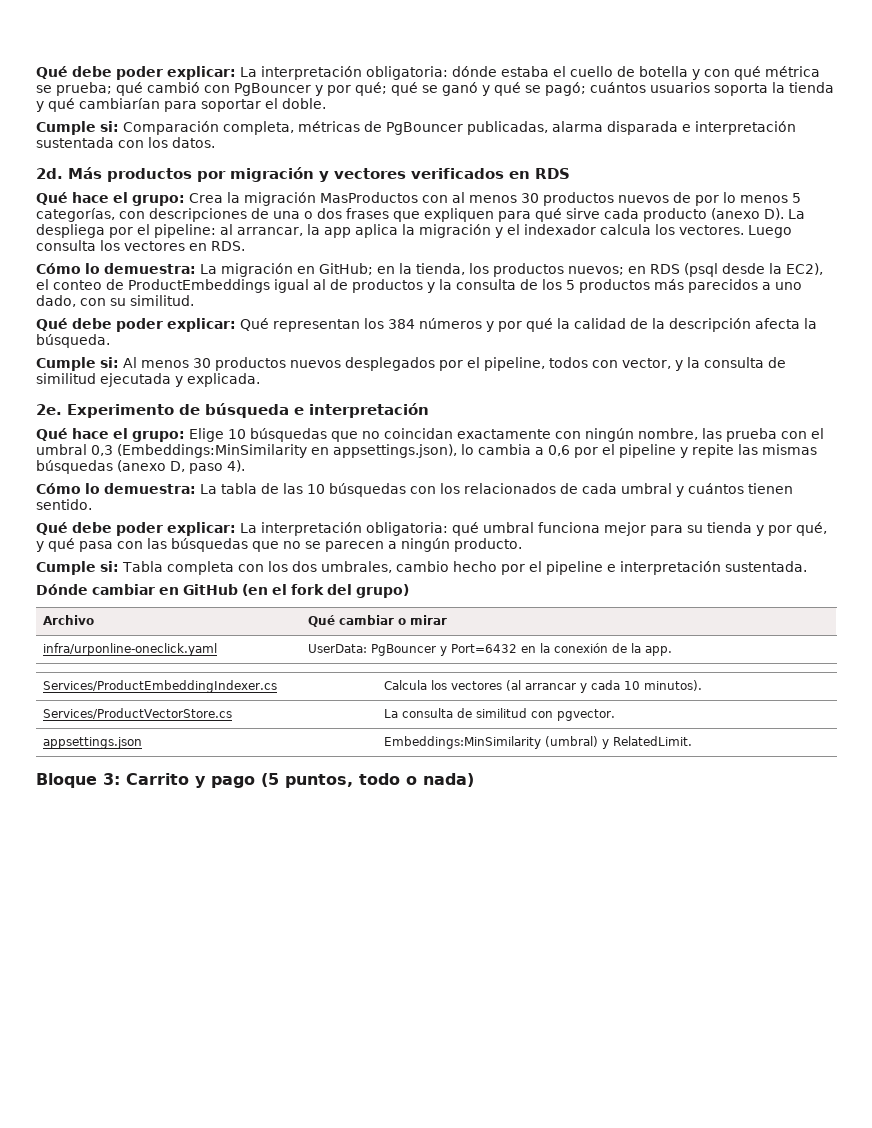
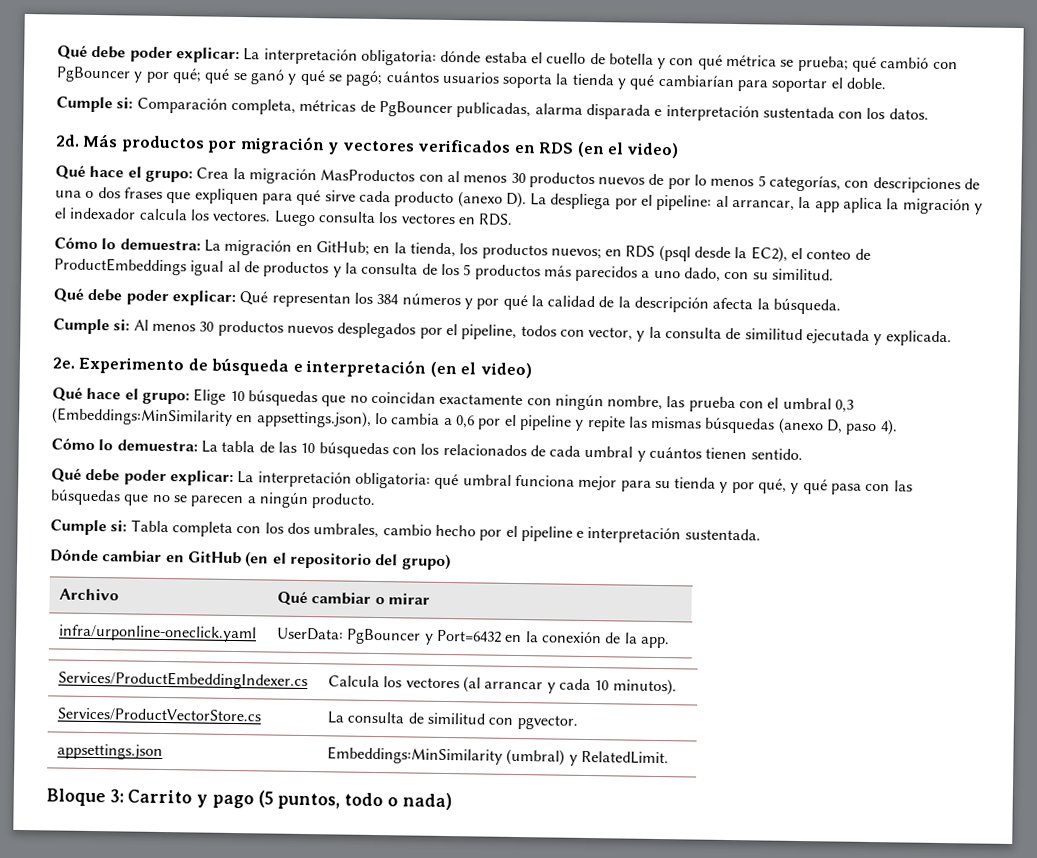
(570, 173) none -> [576,141,680,159] (en el video)
(429, 410) none -> [429,361,532,379] (en el video)
[291,584,324,595] fork -> [289,552,372,569] repositorio

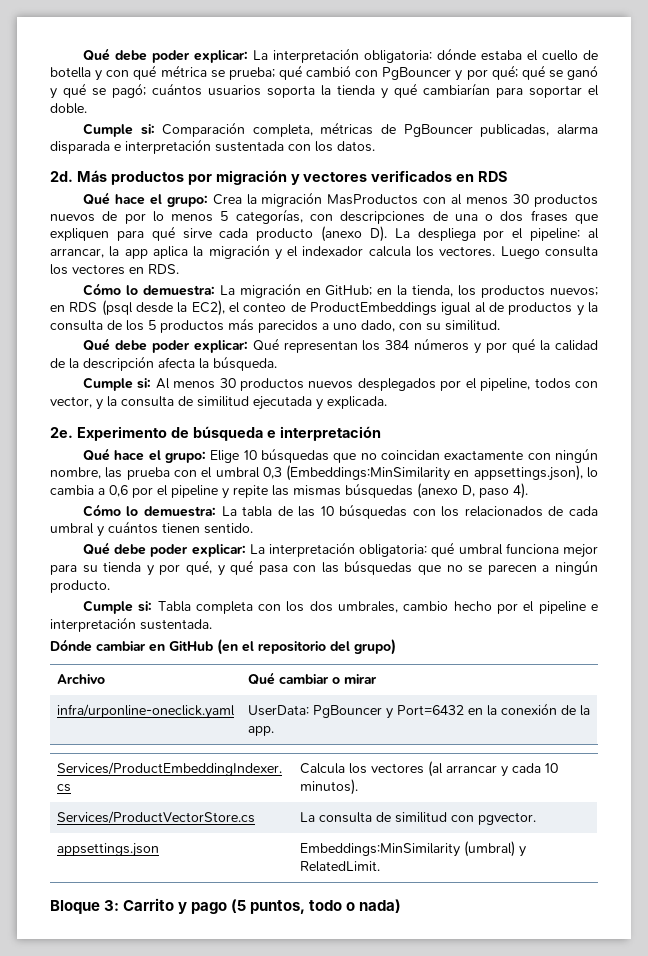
[576,141,680,159] (en el video) -> (509, 176) none
[429,361,532,379] (en el video) -> (381, 433) none

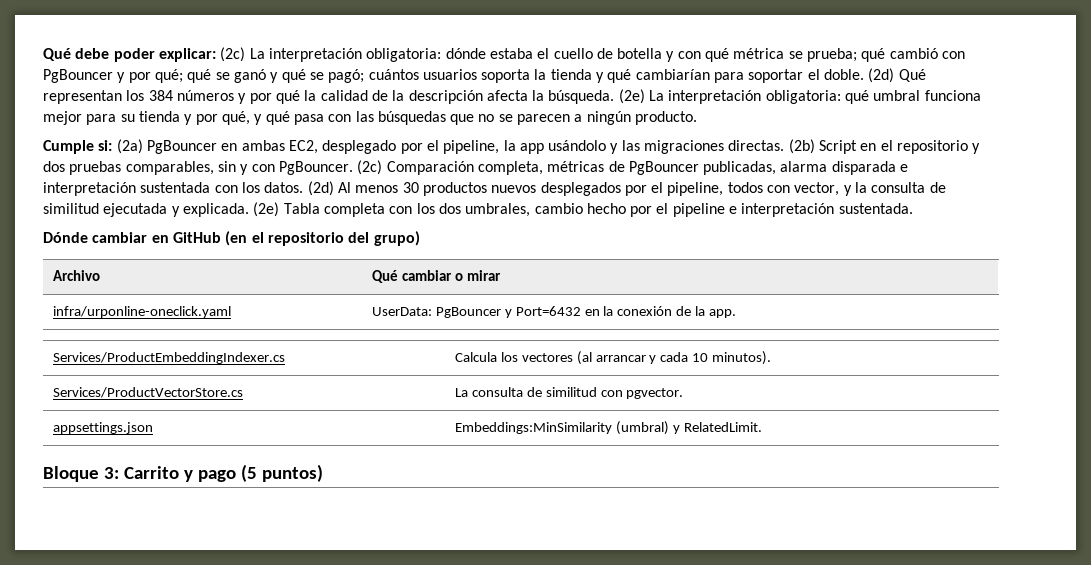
[82,48,248,63] Qué debe poder explicar: -> [43,47,246,62] Qué debe poder explicar: (2c)
[82,122,598,137] [50,139,375,154] [50,170,509,185] [82,192,598,207] [50,209,598,224] [50,226,599,242] [50,244,599,260] [50,264,179,275] [82,283,598,298] [50,300,598,316] [50,318,500,333] [82,338,248,353] // Cumple si: Comparación completa, métricas de PgBouncer publicadas, alarma disparada e interpretación sustentada con los datos. // 2d. Más productos por migración y vectores verificados en RDS // Qué hace el grupo: Crea la migración MasProductos con al menos 30 productos nuevos de por lo menos 5 categorías, con descripciones de una o dos frases que expliquen para qué sirve cada producto (anexo D). La despliega por el pipeline: al arrancar, la app aplica la migración y el indexador calcula los vectores. Luego consulta los vectores en RDS. // Cómo lo demuestra: La migración en GitHub; en la tienda, los productos nuevos; en RDS (psql desde la EC2), el conteo de ProductEmbeddings igual al de productos y la consulta de los 5 productos más parecidos a uno dado, con su similitud. // Qué debe poder explicar: -> [868,68,895,83] (2d)
[82,377,598,391] [50,396,387,410] [50,426,381,441] [82,448,598,463] [50,465,598,481] [50,483,528,499] [82,504,598,519] [50,521,253,537] [82,542,246,557] // Cumple si: Al menos 30 productos nuevos desplegados por el pipeline, todos con vector, y la consulta de similitud ejecutada y explicada. // 2e. Experimento de búsqueda e interpretación // Qué hace el grupo: Elige 10 búsquedas que no coincidan exactamente con ningún nombre, las prueba con el umbral 0,3 (Embeddings:MinSimilarity en appsettings.json), lo cambia a 0,6 por el pipeline y repite las mismas búsquedas (anexo D, paso 4). // Cómo lo demuestra: La tabla de las 10 búsquedas con los relacionados de cada umbral y cuántos tienen sentido. // Qué debe poder explicar: -> [618,89,645,104] (2e)
(153, 606) none -> [116,139,981,154] [43,160,909,175] [43,181,946,196] [43,202,280,217] (2a) PgBouncer en ambas EC2, desplegado por el pipeline, la app usándolo y las migraciones directas. (2b) Script en el repositorio y dos pruebas comparables, sin y con PgBouncer. (2c) Comparación completa, métricas de PgBouncer publicadas, alarma disparada e interpretación sustentada con los datos. (2d) Al menos 30 productos nuevos desplegados por el pipeline, todos con vector, y la consulta de similitud ejecutada y explicada. (2e)
[250,899,402,914] puntos, todo o nada) -> [261,464,323,482] puntos)

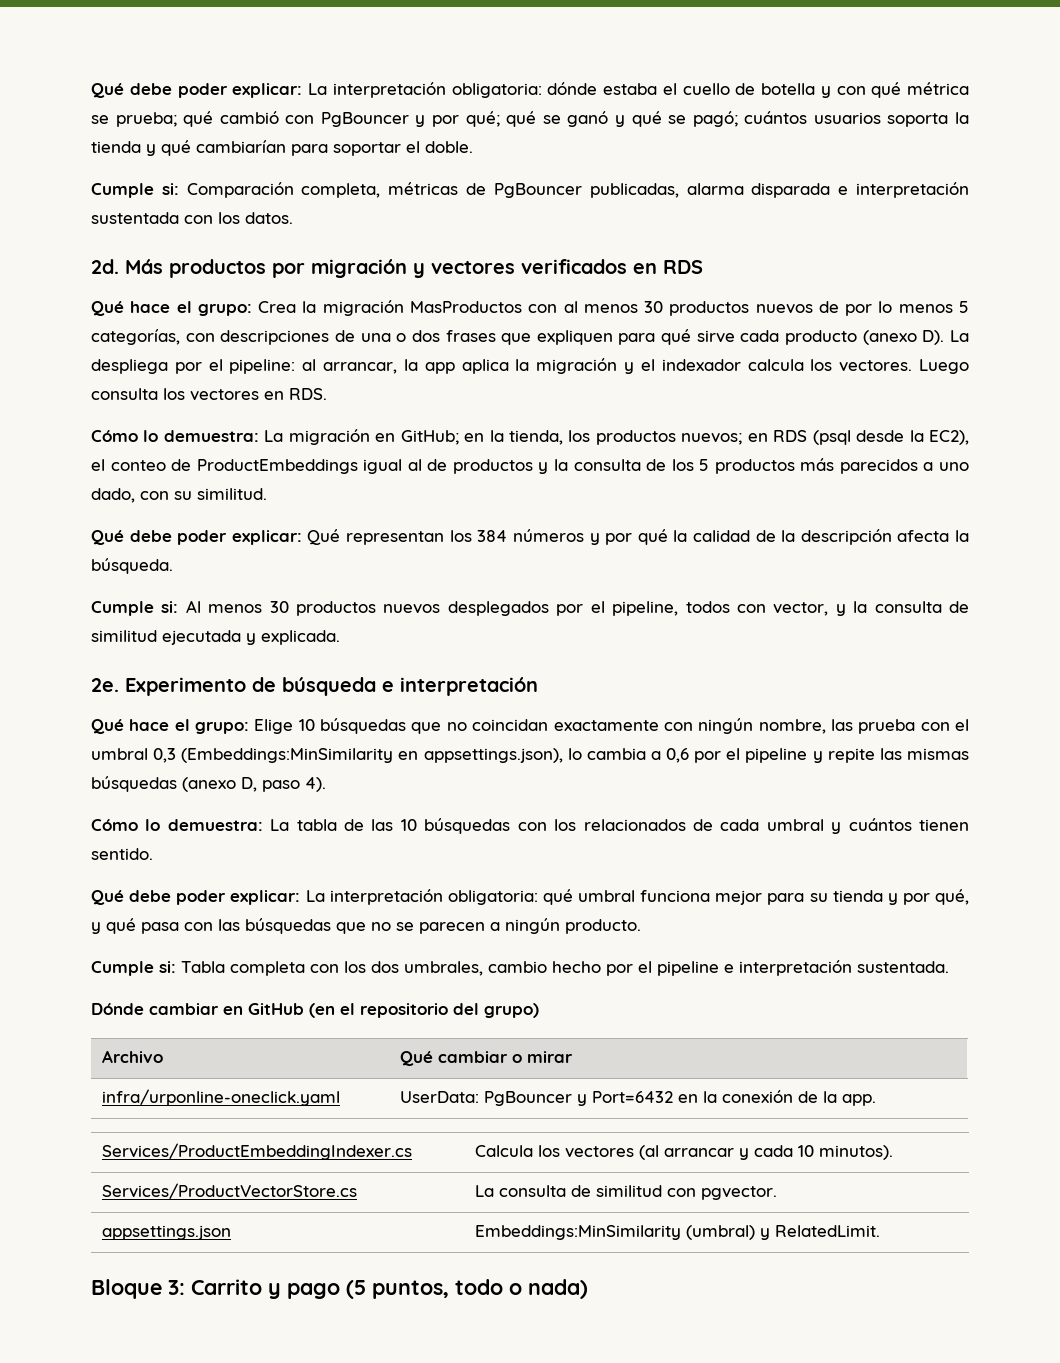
[43,47,246,62] Qué debe poder explicar: (2c) -> [91,83,303,98] Qué debe poder explicar:
[868,68,895,83] (2d) -> [91,182,970,198] [91,212,293,224] [91,259,703,278] [91,300,970,316] [91,329,969,345] [91,358,970,374] [91,388,327,401] [91,429,970,445] [91,458,969,474] [91,488,267,503] [91,530,302,545] // Cumple si: Comparación completa, métricas de PgBouncer publicadas, alarma disparada e interpretación sustentada con los datos. // 2d. Más productos por migración y vectores verificados en RDS // Qué hace el grupo: Crea la migración MasProductos con al menos 30 productos nuevos de por lo menos 5 categorías, con descripciones de una o dos frases que expliquen para qué sirve cada producto (anexo D). La despliega por el pipeline: al arrancar, la app aplica la migración y el indexador calcula los vectores. Luego consulta los vectores en RDS. // Cómo lo demuestra: La migración en GitHub; en la tienda, los productos nuevos; en RDS (psql desde la EC2), el conteo de ProductEmbeddings igual al de productos y la consulta de los 5 productos más parecidos a uno dado, con su similitud. // Qué debe poder explicar:
[618,89,645,104] (2e) -> [91,600,969,616] [91,630,340,645] [91,677,538,696] [91,718,970,734] [91,748,969,763] [91,776,326,792] [91,818,969,834] [91,848,153,860] [91,890,301,905] // Cumple si: Al menos 30 productos nuevos desplegados por el pipeline, todos con vector, y la consulta de similitud ejecutada y explicada. // 2e. Experimento de búsqueda e interpretación // Qué hace el grupo: Elige 10 búsquedas que no coincidan exactamente con ningún nombre, las prueba con el umbral 0,3 (Embeddings:MinSimilarity en appsettings.json), lo cambia a 0,6 por el pipeline y repite las mismas búsquedas (anexo D, paso 4). // Cómo lo demuestra: La tabla de las 10 búsquedas con los relacionados de cada umbral y cuántos tienen sentido. // Qué debe poder explicar:
[116,139,981,154] [43,160,909,175] [43,181,946,196] [43,202,280,217] (2a) PgBouncer en ambas EC2, desplegado por el pipeline, la app usándolo y las migraciones directas. (2b) Script en el repositorio y dos pruebas comparables, sin y con PgBouncer. (2c) Comparación completa, métricas de PgBouncer publicadas, alarma disparada e interpretación sustentada con los datos. (2d) Al menos 30 productos nuevos desplegados por el pipeline, todos con vector, y la consulta de similitud ejecutada y explicada. (2e) -> (176, 967) none
[261,464,323,482] puntos) -> [372,1279,588,1299] puntos, todo o nada)

